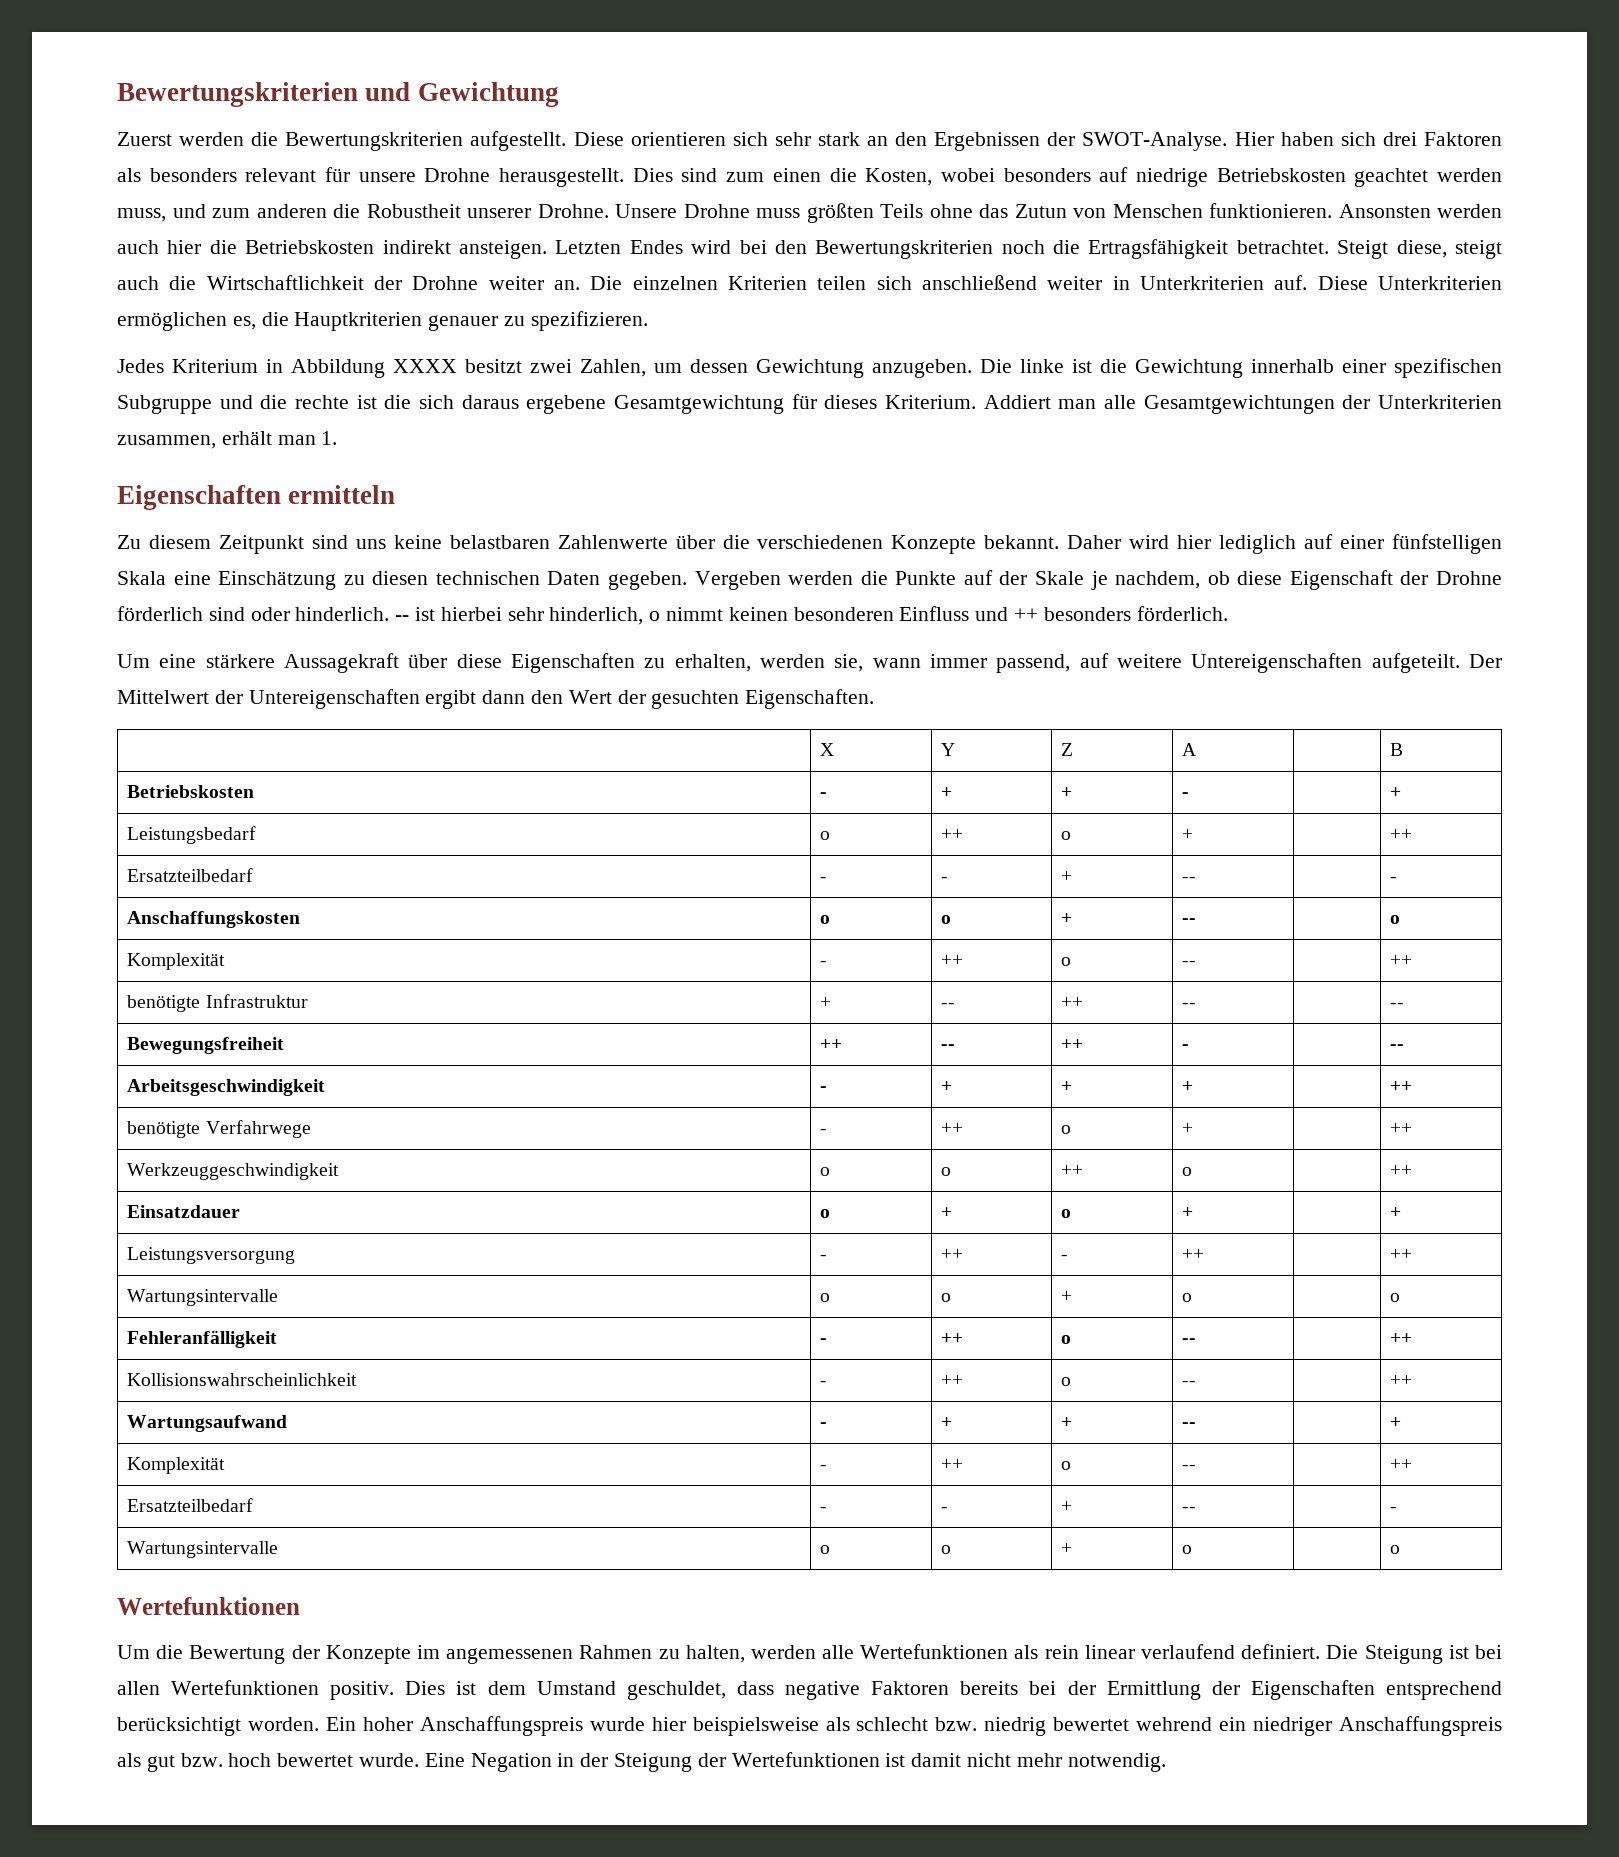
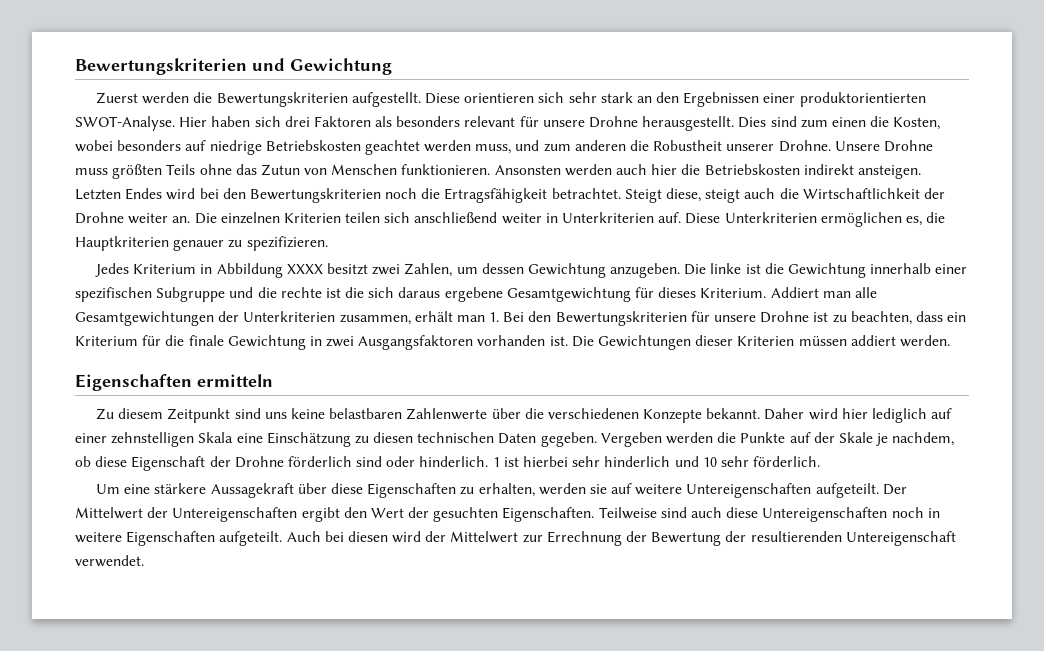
[1047,132,1076,146] der -> [763,92,926,107] einer produktorientierten
(338, 438) none -> [503,311,967,326] [75,335,950,350] Bei den Bewertungskriterien für unsere Drohne ist zu beachten, dass ein Kriterium für die finale Gewichtung in zwei Ausgangsfaktoren vorhanden ist. Die Gewichtungen dieser Kriterien müssen addiert werden.
[1392,534,1503,554] fünfstelligen -> [111,432,195,447] zehnstelligen
[395,615,410,621] -- -> [492,457,500,467] 1
[549,606,1131,625] hinderlich, o nimmt keinen besonderen Einfluss und ++ besonders -> [604,456,749,467] hinderlich und 10 sehr
[834,654,1071,673] sie, wann immer passend, -> [589,484,607,494] sie
[482,690,526,704] dann -> (340, 514) none
[820,743,835,756] [941,743,956,756] [1061,743,1074,756] [1182,743,1197,756] [1390,743,1404,756] [127,785,255,798] [820,792,828,798] [941,787,953,798] [1061,787,1073,798] [1182,792,1190,798] [1390,787,1402,798] [127,826,257,844] [820,831,831,840] [941,828,964,840] [1061,831,1072,840] [1182,828,1194,840] [1390,828,1413,840] [127,868,254,882] [820,877,828,882] [941,877,949,882] [1061,870,1073,882] [1182,877,1197,882] [1390,877,1398,882] [127,911,301,928] [820,915,831,924] [941,915,952,924] [1061,913,1073,924] [1182,918,1197,924] [1390,915,1401,924] [127,953,226,970] [820,961,828,966] [941,954,964,966] [1061,957,1072,966] [1182,961,1197,966] [1390,954,1413,966] [127,994,308,1012] [820,996,832,1008] [941,1003,956,1008] [1061,996,1084,1008] [1182,1003,1197,1008] [1390,1003,1405,1008] [127,1037,285,1054] [820,1039,843,1050] [941,1044,956,1050] [1061,1039,1084,1050] [1182,1044,1190,1050] [1390,1044,1405,1050] [127,1079,326,1096] [820,1086,828,1092] [941,1081,953,1092] [1061,1081,1073,1092] [1182,1081,1194,1092] [1390,1081,1413,1092] [127,1120,311,1138] [820,1129,828,1134] [941,1122,964,1134] [1061,1125,1072,1134] [1182,1122,1194,1134] [1390,1122,1413,1134] [127,1163,340,1180] [820,1167,831,1176] [941,1167,952,1176] [1061,1164,1084,1176] [1182,1167,1193,1176] [1390,1164,1413,1176] [127,1205,241,1218] [820,1209,831,1218] [941,1207,953,1218] [1061,1209,1072,1218] [1182,1207,1194,1218] [1390,1207,1402,1218] [127,1247,296,1264] [820,1255,828,1260] [941,1248,964,1260] [1061,1255,1069,1260] [1182,1248,1205,1260] [1390,1248,1413,1260] [127,1289,279,1306] [820,1293,831,1302] [941,1293,952,1302] [1061,1290,1073,1302] [1182,1293,1193,1302] [1390,1293,1401,1302] [127,1330,278,1348] [820,1338,828,1344] [941,1333,964,1344] [1061,1335,1072,1344] [1182,1338,1197,1344] [1390,1333,1413,1344] [127,1373,358,1386] [820,1381,828,1386] [941,1374,964,1386] [1061,1377,1072,1386] [1182,1381,1197,1386] [1390,1374,1413,1386] [127,1415,288,1432] [820,1422,828,1428] [941,1417,953,1428] [1061,1417,1073,1428] [1182,1422,1197,1428] [1390,1417,1402,1428] [127,1457,226,1474] [820,1465,828,1470] [941,1458,964,1470] [1061,1461,1072,1470] [1182,1465,1197,1470] [1390,1458,1413,1470] [127,1498,254,1512] [820,1507,828,1512] [941,1507,949,1512] [1061,1500,1073,1512] [1182,1507,1197,1512] [1390,1507,1398,1512] [127,1541,279,1558] [820,1545,831,1554] [941,1545,952,1554] [1061,1542,1073,1554] [1182,1545,1193,1554] [1390,1545,1401,1554] [117,1597,300,1615] [117,1644,1502,1664] [117,1680,1502,1700] [117,1716,1502,1736] [117,1752,1166,1772] // | X | Y | Z | A | | B // Betriebskosten | - | + | + | - | | + // Leistungsbedarf | o | ++ | o | + | | ++ // Ersatzteilbedarf | - | - | + | -- | | - // Anschaffungskosten | o | o | + | -- | | o // Komplexität | - | ++ | o | -- | | ++ // benötigte Infrastruktur | + | -- | ++ | -- | | -- // Bewegungsfreiheit | ++ | -- | ++ | - | | -- // Arbeitsgeschwindigkeit | - | + | + | + | | ++ // benötigte Verfahrwege | - | ++ | o | + | | ++ // Werkzeuggeschwindigkeit | o | o | ++ | o | | ++ // Einsatzdauer | o | + | o | + | | + // Leistungsversorgung | - | ++ | - | ++ | | ++ // Wartungsintervalle | o | o | + | o | | o // Fehleranfälligkeit | - | ++ | o | -- | | ++ // Kollisionswahrscheinlichkeit | - | ++ | o | -- | | ++ // Wartungsaufwand | - | + | + | -- | | + // Komplexität | - | ++ | o | -- | | ++ // Ersatzteilbedarf | - | - | + | -- | | - // Wartungsintervalle | o | o | + | o | | o // Wertefunktionen // Um die Bewertung der Konzepte im angemessenen Rahmen zu halten, werden alle Wertefunktionen als rein linear verlaufend definiert. Die Steigung ist bei allen Wertefunktionen positiv. Dies ist dem Umstand geschuldet, dass negative Faktoren bereits bei der Ermittlung der Eigenschaften entsprechend berücksichtigt worden. Ein hoher Anschaffungspreis wurde hier beispielsweise als schlecht bzw. niedrig bewertet wehrend ein niedriger Anschaffungspreis als gut bzw. hoch bewertet wurde. Eine Negation in der Steigung der Wertefunktionen ist damit nicht mehr notwendig. -> [598,507,940,522] [75,531,956,546] [75,555,144,567] Teilweise sind auch diese Untereigenschaften noch in weitere Eigenschaften aufgeteilt. Auch bei diesen wird der Mittelwert zur Errechnung der Bewertung der resultierenden Untereigenschaft verwendet.

